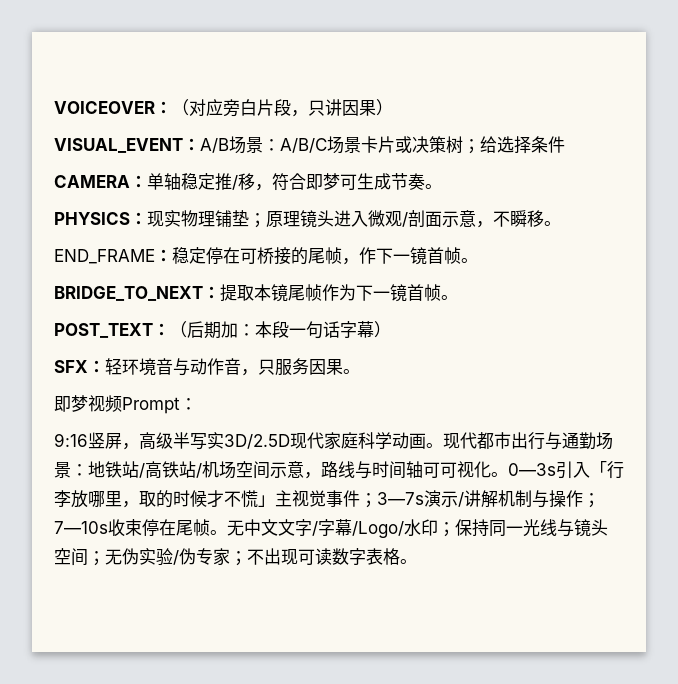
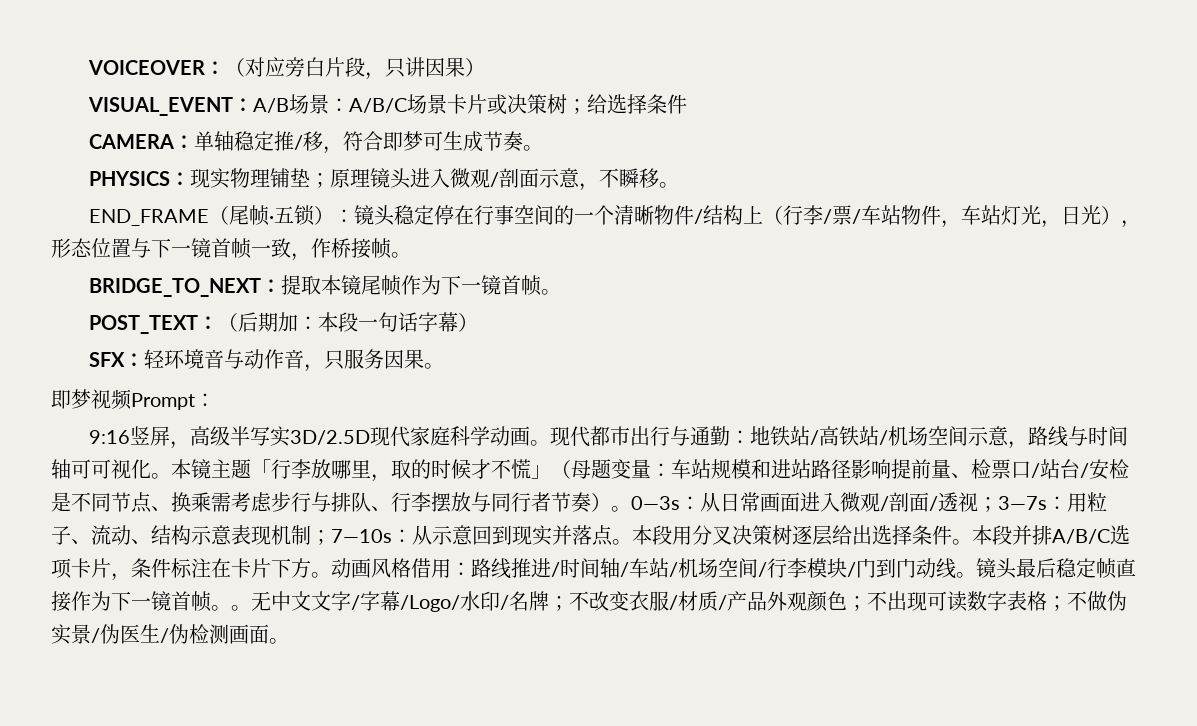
[155,247,444,265] ：稳定停在可桥接的尾帧，作下一镜首 -> [209,205,1142,228] [51,238,371,261] （尾帧·五锁）：镜头稳定停在行事空间的一个清晰物件/结构上（行李/票/车站物件，车站灯光，日光），形态位置与下一镜首帧一致，作桥接
[596,432,613,450] [54,462,71,478] 场景 -> (731, 436) none
[508,461,590,479] 0—3s引入 -> [171,459,251,479] 本镜主题
[275,490,600,508] [54,519,210,537] 主视觉事件；3—7s演示/讲解机制与操作；7—10s收束停在尾帧 -> [551,459,1129,480] [51,492,1107,513] [51,525,1130,546] [51,558,1136,581] [51,591,231,612] （母题变量：车站规模和进站路径影响提前量、检票口/站台/安检是不同节点、换乘需考虑步行与排队、行李摆放与同行者节奏）。0—3s：从日常画面进入微观/剖面/透视；3—7s：用粒子、流动、结构示意表现机制；7—10s：从示意回到现实并落点。本段用分叉决策树逐层给出选择条件。本段并排A/B/C选项卡片，条件标注在卡片下方。动画风格借用：路线推进/时间轴/车站/机场空间/行李模块/门到门动线。镜头最后稳定帧直接作为下一镜首帧。
[438,519,608,537] [54,548,230,566] ；保持同一光线与镜头空间；无伪实验/伪专家 -> [500,591,847,612] /名牌；不改变衣服/材质/产品外观颜色
(400, 556) none -> [1047,591,1127,611] [51,624,269,645] ；不做伪实景/伪医生/伪检测画面

